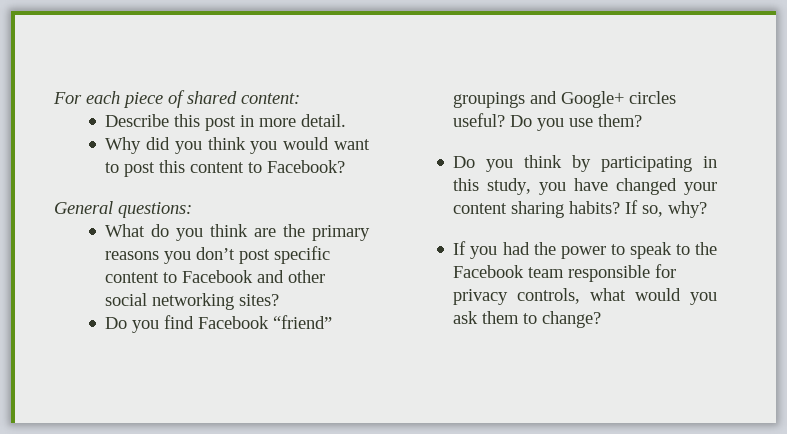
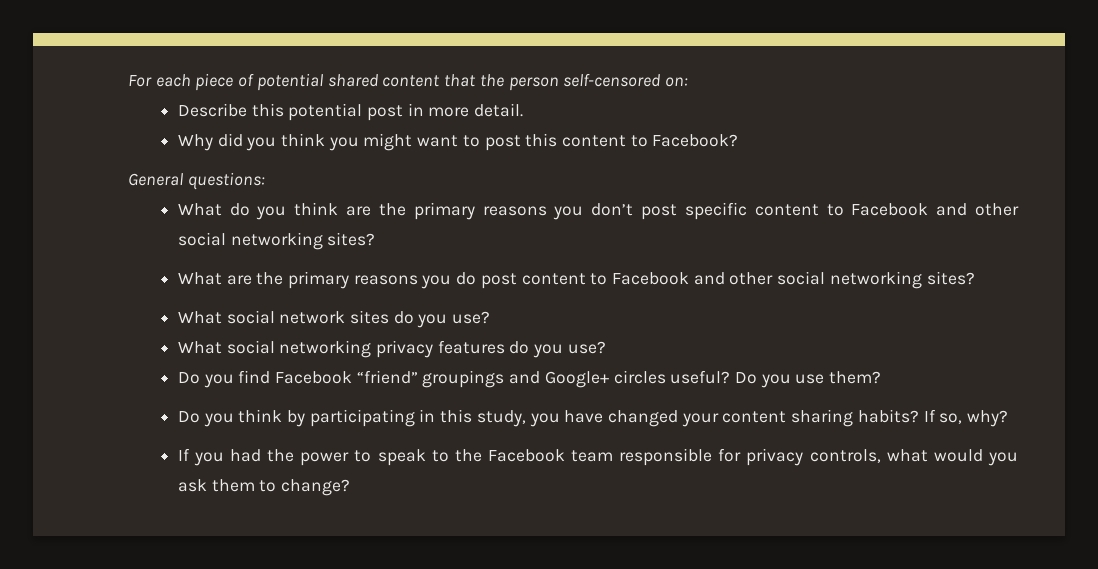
[187,91,300,104] shared content: -> [256,73,688,91] potential shared content that the person self-censored on:
(201, 120) none -> [288,103,363,121] potential
[283,137,330,150] would -> [363,133,413,151] might
(280, 300) none -> [177,271,975,289] [177,310,491,328] [177,340,606,358] // What are the primary reasons you do post content to Facebook and other social networking sites? // What social network sites do you use? // What social networking privacy features do you use?

